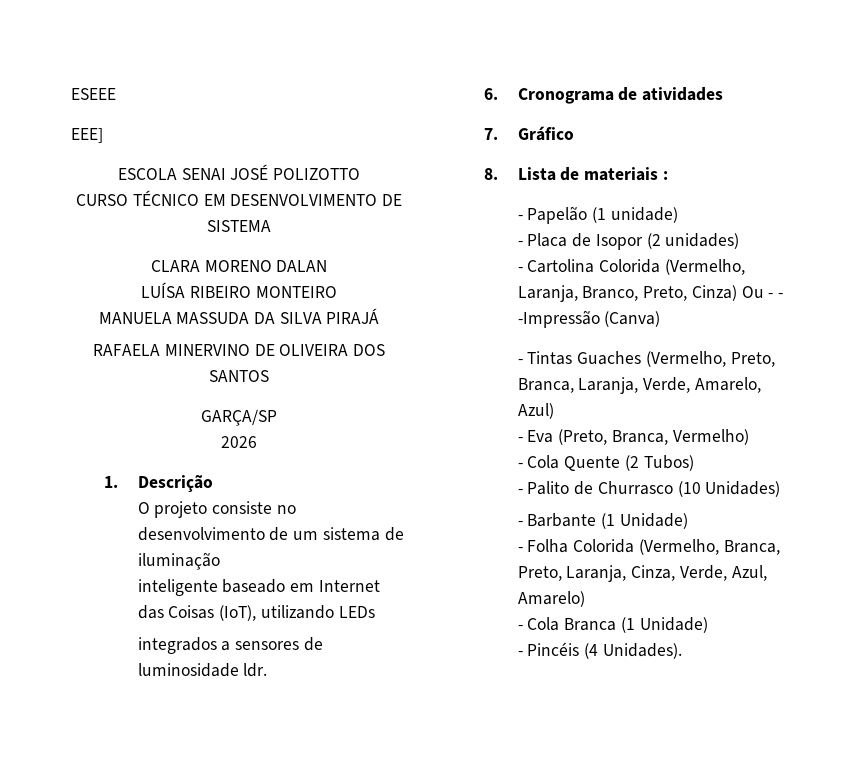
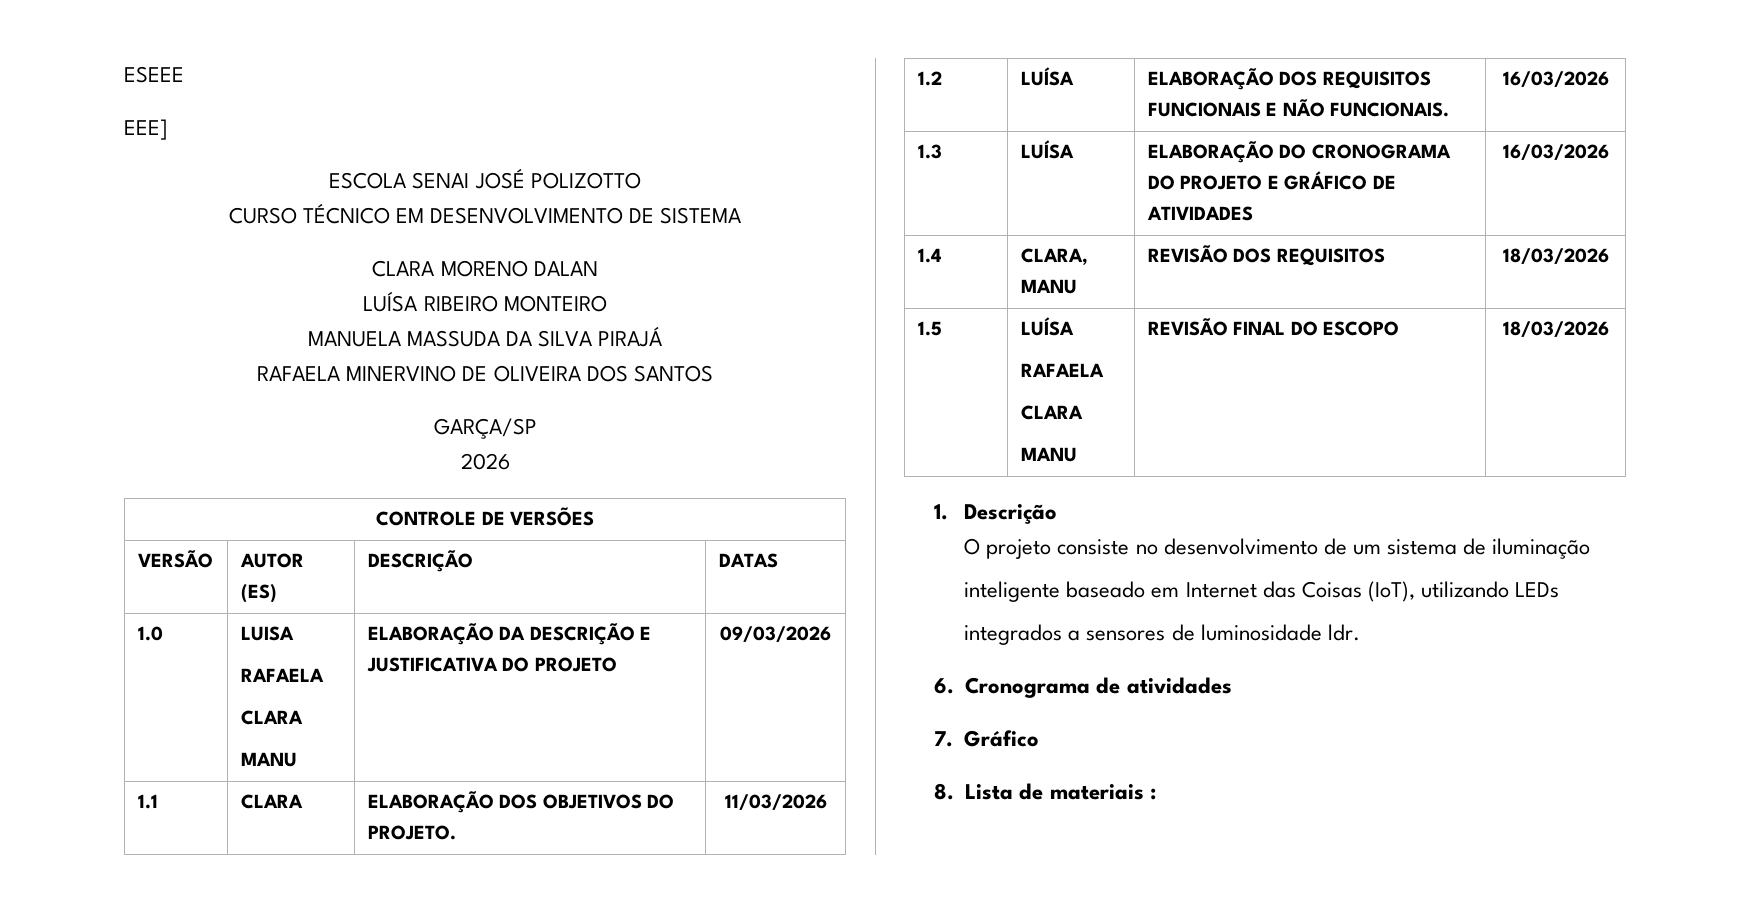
(257, 442) none -> [376,507,594,526] [137,550,213,568] [239,553,304,568] [240,584,277,603] [367,550,473,572] [718,553,778,568] [137,626,163,641] [240,626,294,641] [240,668,324,682] [240,710,303,725] [240,752,297,767] [367,623,652,645] [366,657,617,672] [720,626,831,642] [137,794,158,809] [240,794,303,809] [367,791,675,813] [367,825,456,840] [724,794,827,810] [917,71,942,86] [1020,67,1074,86] [1147,68,1431,90] [1147,99,1450,117] [1502,71,1609,87] [917,144,942,159] [1020,140,1074,159] [1147,141,1451,163] [1147,171,1396,190] [1146,206,1253,221] [1502,144,1609,160] [917,248,942,263] [1020,248,1088,265] [1020,279,1077,294] [1147,245,1385,266] [1502,248,1609,264] [917,321,942,336] [1020,317,1074,336] [1020,363,1104,377] [1020,405,1083,420] [1020,447,1077,462] [1147,318,1400,336] [1502,321,1609,337] // CONTROLE DE VERSÕES // VERSÃO | AUTOR (ES) | DESCRIÇÃO | DATAS // 1.0 | LUISA // RAFAELA // CLARA // MANU | ELABORAÇÃO DA DESCRIÇÃO E JUSTIFICATIVA DO PROJETO | 09/03/2026 // 1.1 | CLARA | ELABORAÇÃO DOS OBJETIVOS DO PROJETO. | 11/03/2026 // 1.2 | LUÍSA | ELABORAÇÃO DOS REQUISITOS FUNCIONAIS E NÃO FUNCIONAIS. | 16/03/2026 // 1.3 | LUÍSA | ELABORAÇÃO DO CRONOGRAMA DO PROJETO E GRÁFICO DE ATIVIDADES | 16/03/2026 // 1.4 | CLARA, MANU | REVISÃO DOS REQUISITOS | 18/03/2026 // 1.5 | LUÍSA // RAFAELA // CLARA // MANU | REVISÃO FINAL DO ESCOPO | 18/03/2026
[517,206,678,224] [517,233,740,250] [517,259,745,275] [517,285,784,302] [517,310,661,328] [517,351,775,367] [517,377,761,394] [517,403,554,419] [517,429,749,445] [517,455,694,471] [517,481,781,497] [517,513,688,529] [517,539,780,555] [517,565,767,582] [517,591,585,607] [517,617,708,633] [517,642,682,659] // - Papelão (1 unidade) // - Placa de Isopor (2 unidades) // - Cartolina Colorida (Vermelho, Laranja, Branco, Preto, Cinza) Ou - - -Impressão (Canva) // - Tintas Guaches (Vermelho, Preto, Branca, Laranja, Verde, Amarelo, Azul) // - Eva (Preto, Branca, Vermelho) // - Cola Quente (2 Tubos) // - Palito de Churrasco (10 Unidades) // - Barbante (1 Unidade) // - Folha Colorida (Vermelho, Branca, Preto, Laranja, Cinza, Verde, Azul, Amarelo) // - Cola Branca (1 Unidade) // - Pincéis (4 Unidades). -> (1156, 794) none

